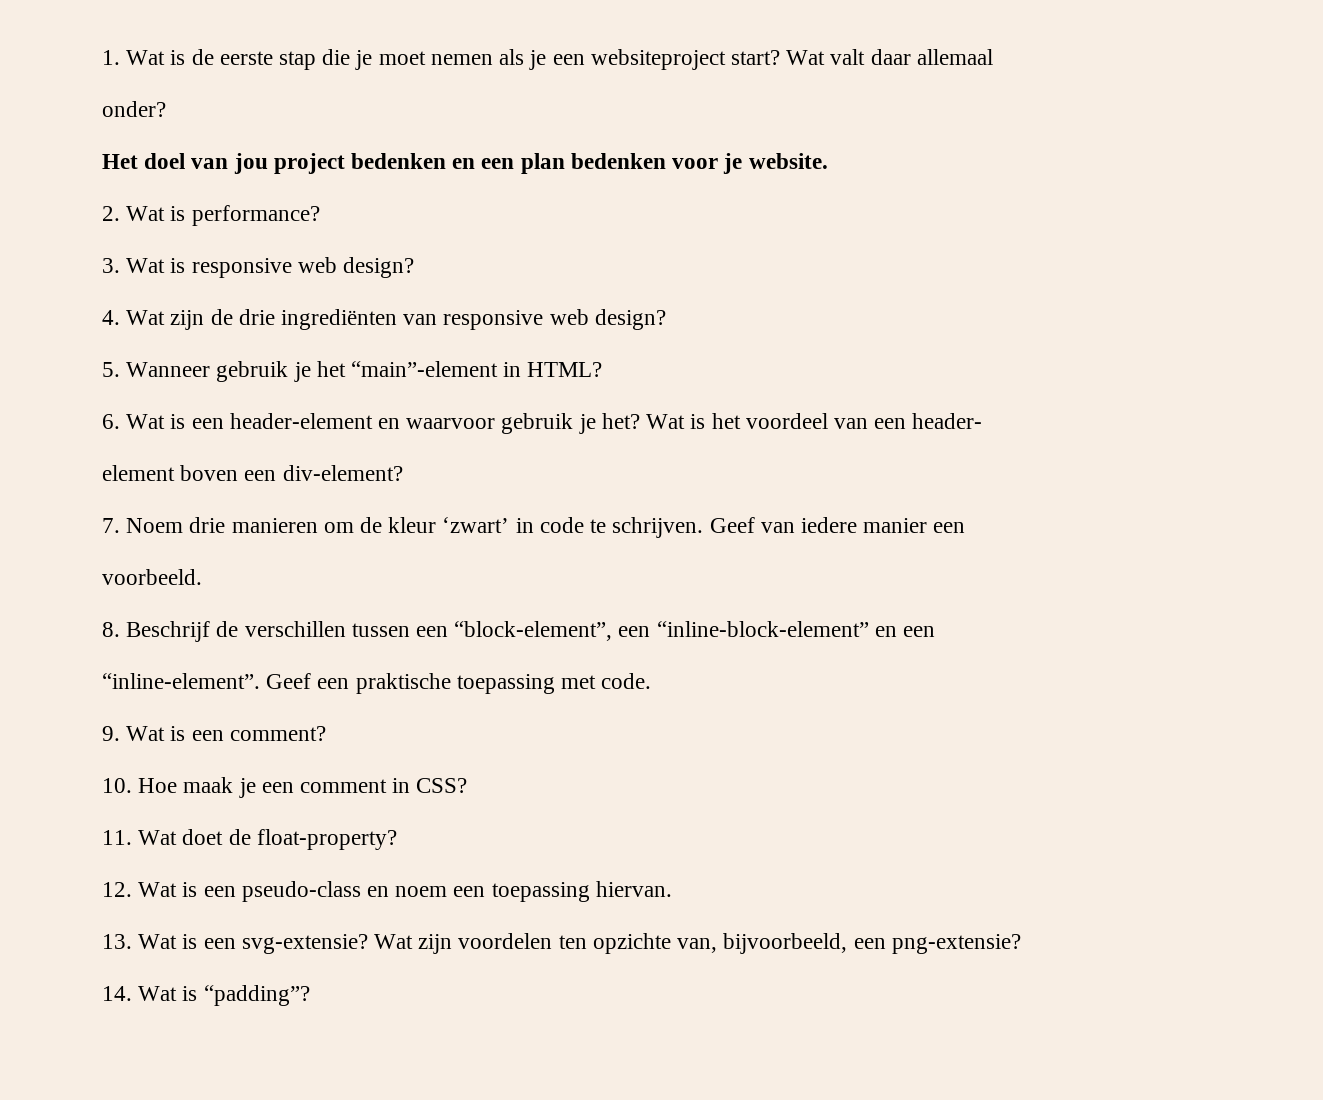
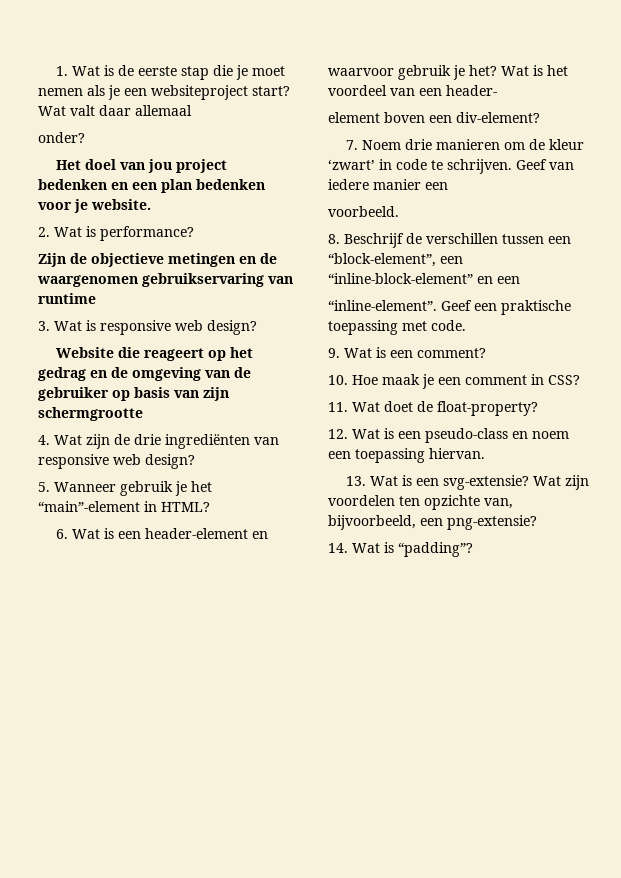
(320, 215) none -> [38,253,277,267] [37,273,293,287] [38,293,96,304] // Zijn de objectieve metingen en de waargenomen gebruikservaring van runtime
(415, 267) none -> [56,347,254,361] [38,367,251,381] [38,387,229,401] [38,407,143,421] // Website die reageert op het gedrag en de omgeving van de gebruiker op basis van zijn schermgrootte

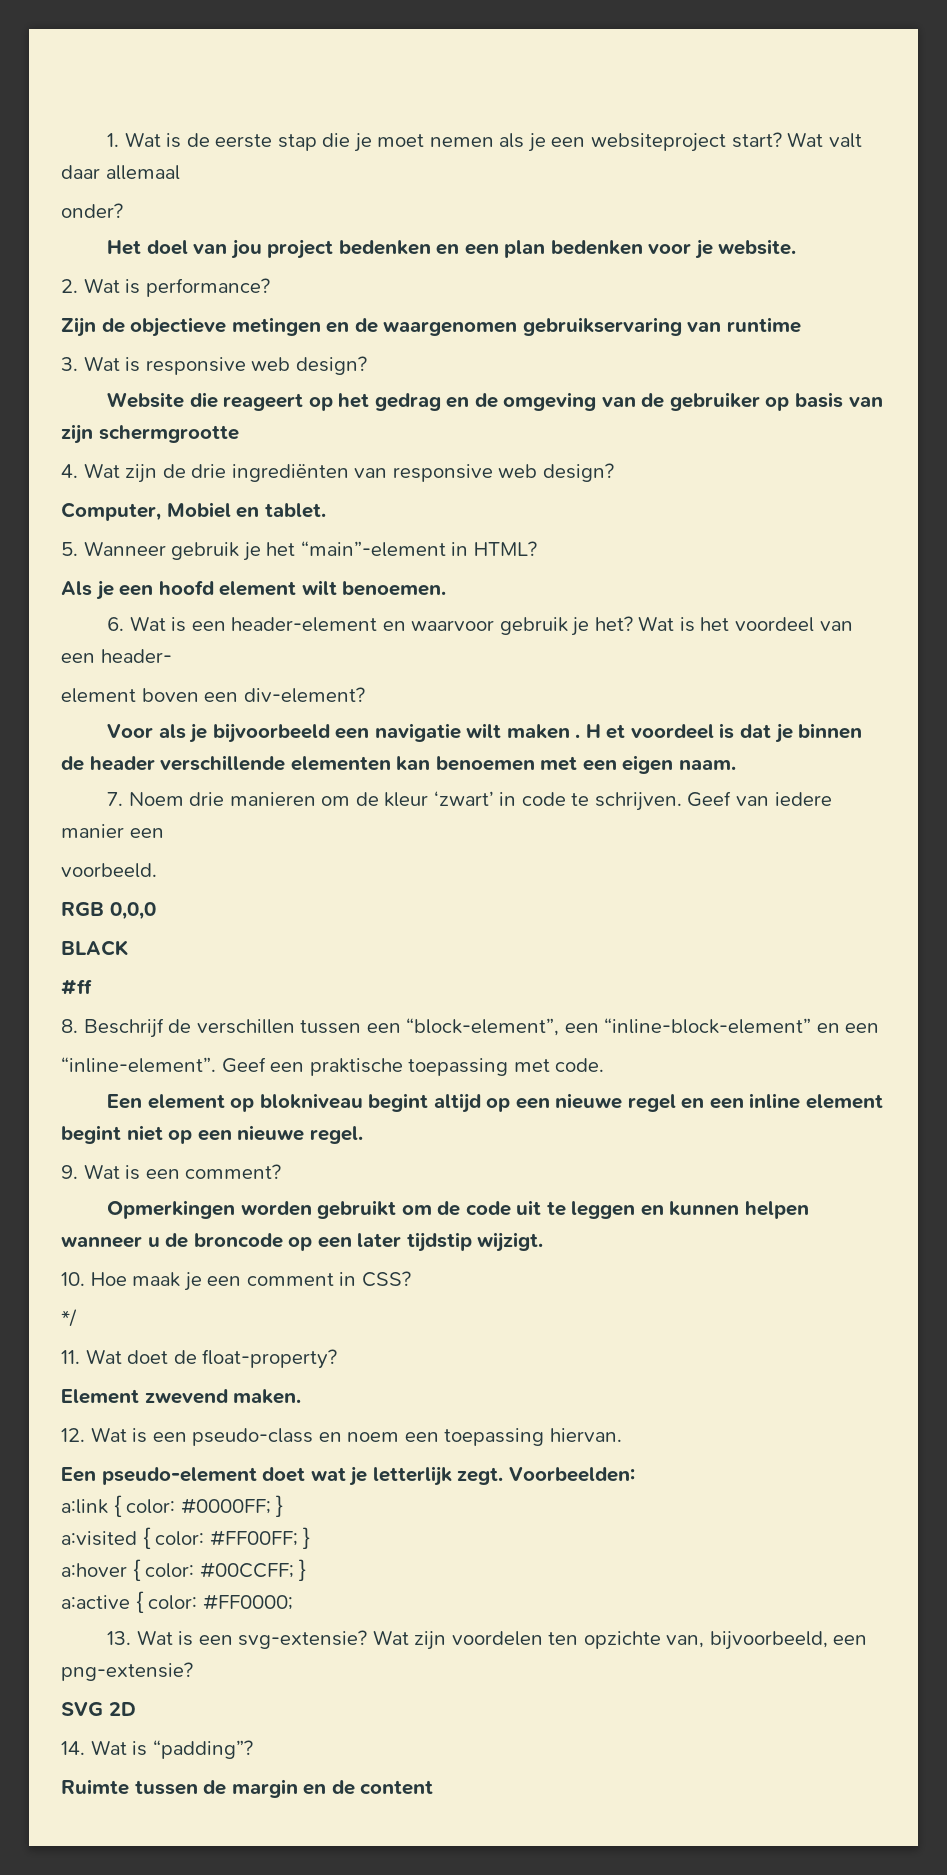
(195, 461) none -> [61,502,326,521] // Computer, Mobiel en tablet.
(210, 507) none -> [61,580,447,600] // Als je een hoofd element wilt benoemen.
(540, 117) none -> [107,723,863,743] [61,755,736,774] // Voor als je bijvoorbeeld een navigatie wilt maken . H et voordeel is dat je binnen de header verschillende elementen kan benoemen met een eigen naam.
(399, 211) none -> [61,902,156,920] [61,940,128,956] [61,979,92,995] // RGB 0,0,0 // BLACK // #ff
(466, 325) none -> [107,1093,884,1113] [61,1125,363,1144] // Een element op blokniveau begint altijd op een nieuwe regel en een inline element begint niet op een nieuwe regel.
(486, 353) none -> [107,1200,809,1219] [61,1232,544,1252] // Opmerkingen worden gebruikt om de code uit te leggen en kunnen helpen wanneer u de broncode op een later tijdstip wijzigt.
(580, 380) none -> [61,1309,77,1327] // */
(538, 408) none -> [61,1389,302,1404] // Element zwevend maken.
(485, 453) none -> [61,1466,635,1486] [61,1495,284,1517] [61,1527,311,1549] [61,1559,307,1581] [61,1591,293,1613] // Een pseudo-element doet wat je letterlijk zegt. Voorbeelden: // a:link { color: #0000FF; } // a:visited { color: #FF00FF; } // a:hover { color: #00CCFF; } // a:active { color: #FF0000;
(537, 522) none -> [61,1702,136,1716] // SVG 2D
(473, 549) none -> [61,1779,434,1798] // Ruimte tussen de margin en de content

